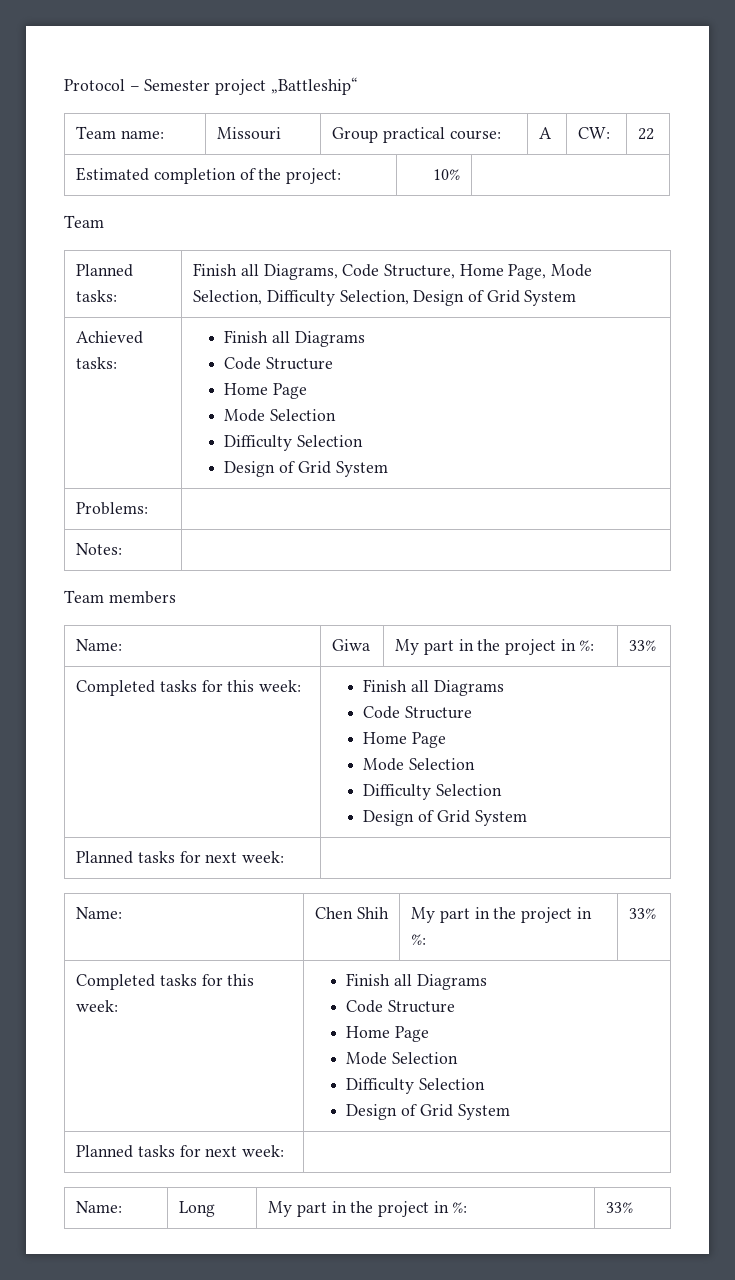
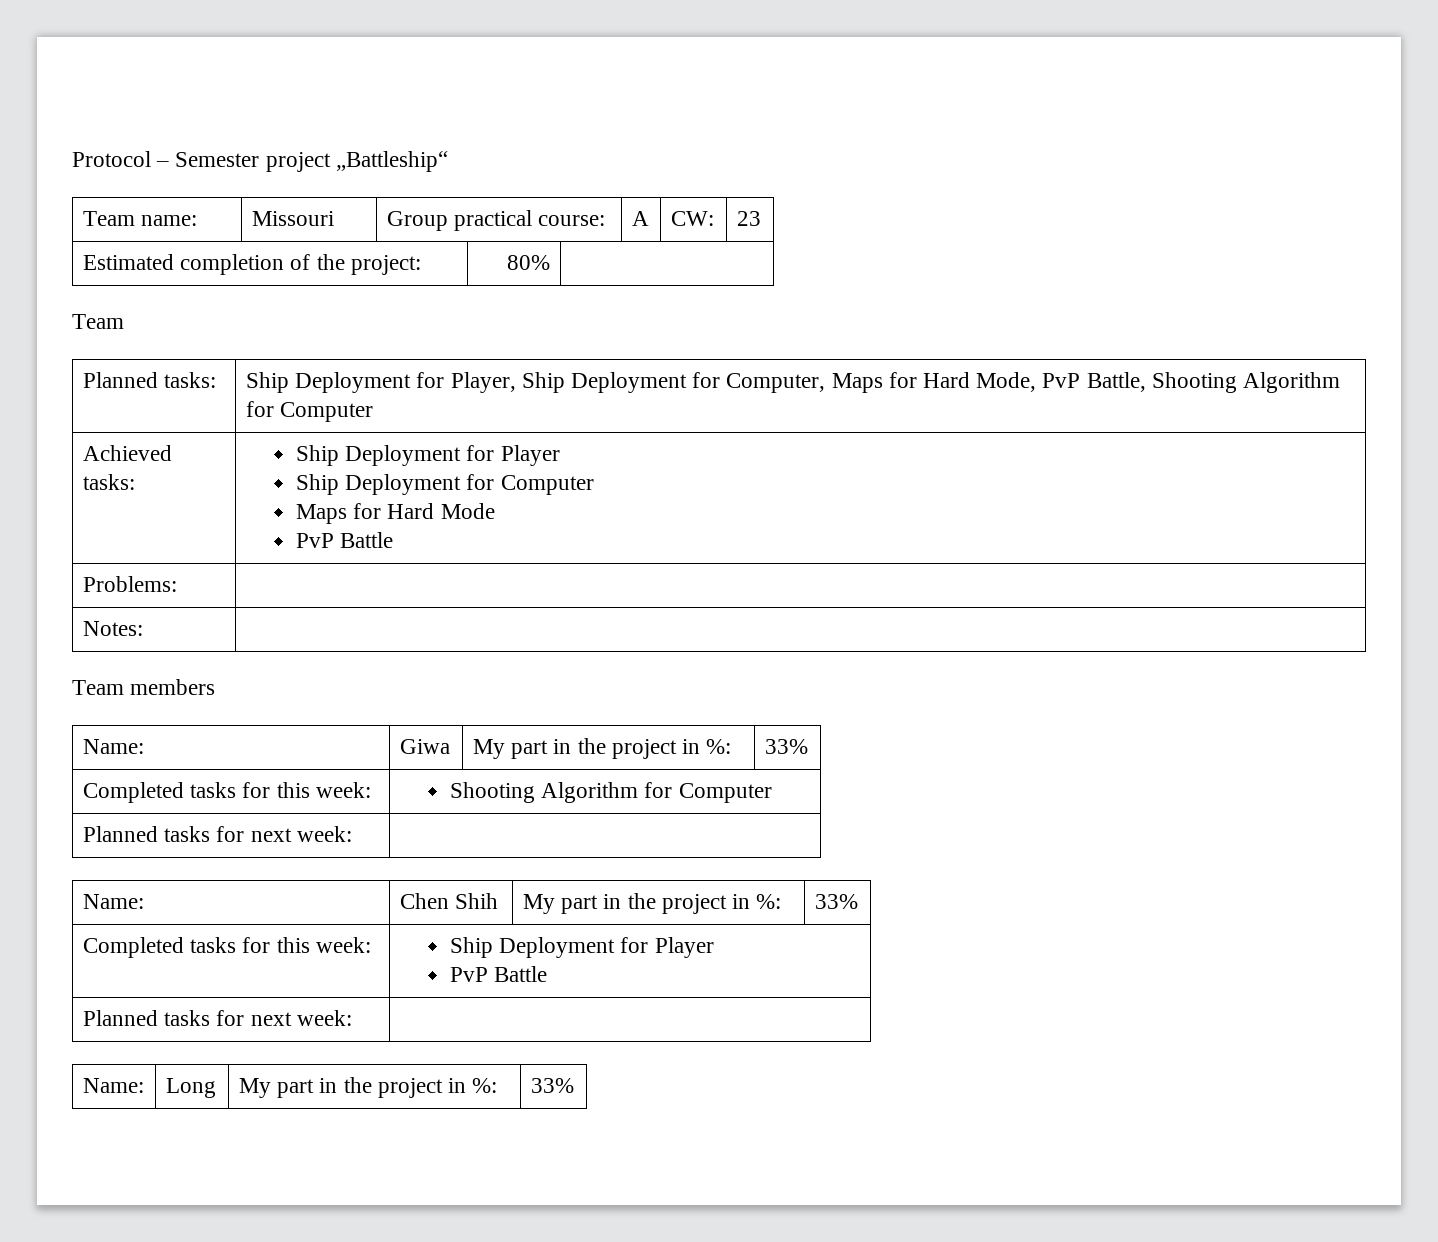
[638,128,655,140] 22 -> [736,211,761,226] 23
[432,169,460,180] 10% -> [507,255,551,270] 80%
[193,263,593,280] [193,290,577,306] [76,331,144,344] [76,357,118,369] [224,330,365,347] [224,357,334,370] [224,383,308,399] [224,409,337,422] [224,435,364,451] [224,461,388,477] Finish all Diagrams, Code Structure, Home Page, Mode Selection, Difficulty Selection, Design of Grid System // Achieved tasks: | Finish all Diagrams // Code Structure // Home Page // Mode Selection // Difficulty Selection // Design of Grid System -> [245,372,1341,393] [245,401,374,422] [82,445,172,461] [82,474,135,490] [296,445,560,466] [296,474,594,495] [296,503,495,524] [296,532,394,548] Ship Deployment for Player, Ship Deployment for Computer, Maps for Hard Mode, PvP Battle, Shooting Algorithm for Computer // Achieved tasks: | Ship Deployment for Player // Ship Deployment for Computer // Maps for Hard Mode // PvP Battle
[363,679,504,696] [363,706,473,719] [363,732,447,748] [363,758,476,771] [363,784,503,800] [363,810,527,826] Finish all Diagrams // Code Structure // Home Page // Mode Selection // Difficulty Selection // Design of Grid System -> [450,782,772,803] Shooting Algorithm for Computer
[346,973,487,990] [346,1000,456,1013] [346,1026,430,1042] [346,1052,459,1065] [346,1078,486,1094] [346,1104,510,1120] Finish all Diagrams // Code Structure // Home Page // Mode Selection // Difficulty Selection // Design of Grid System -> [450,937,714,958] [450,966,548,982] Ship Deployment for Player // PvP Battle

